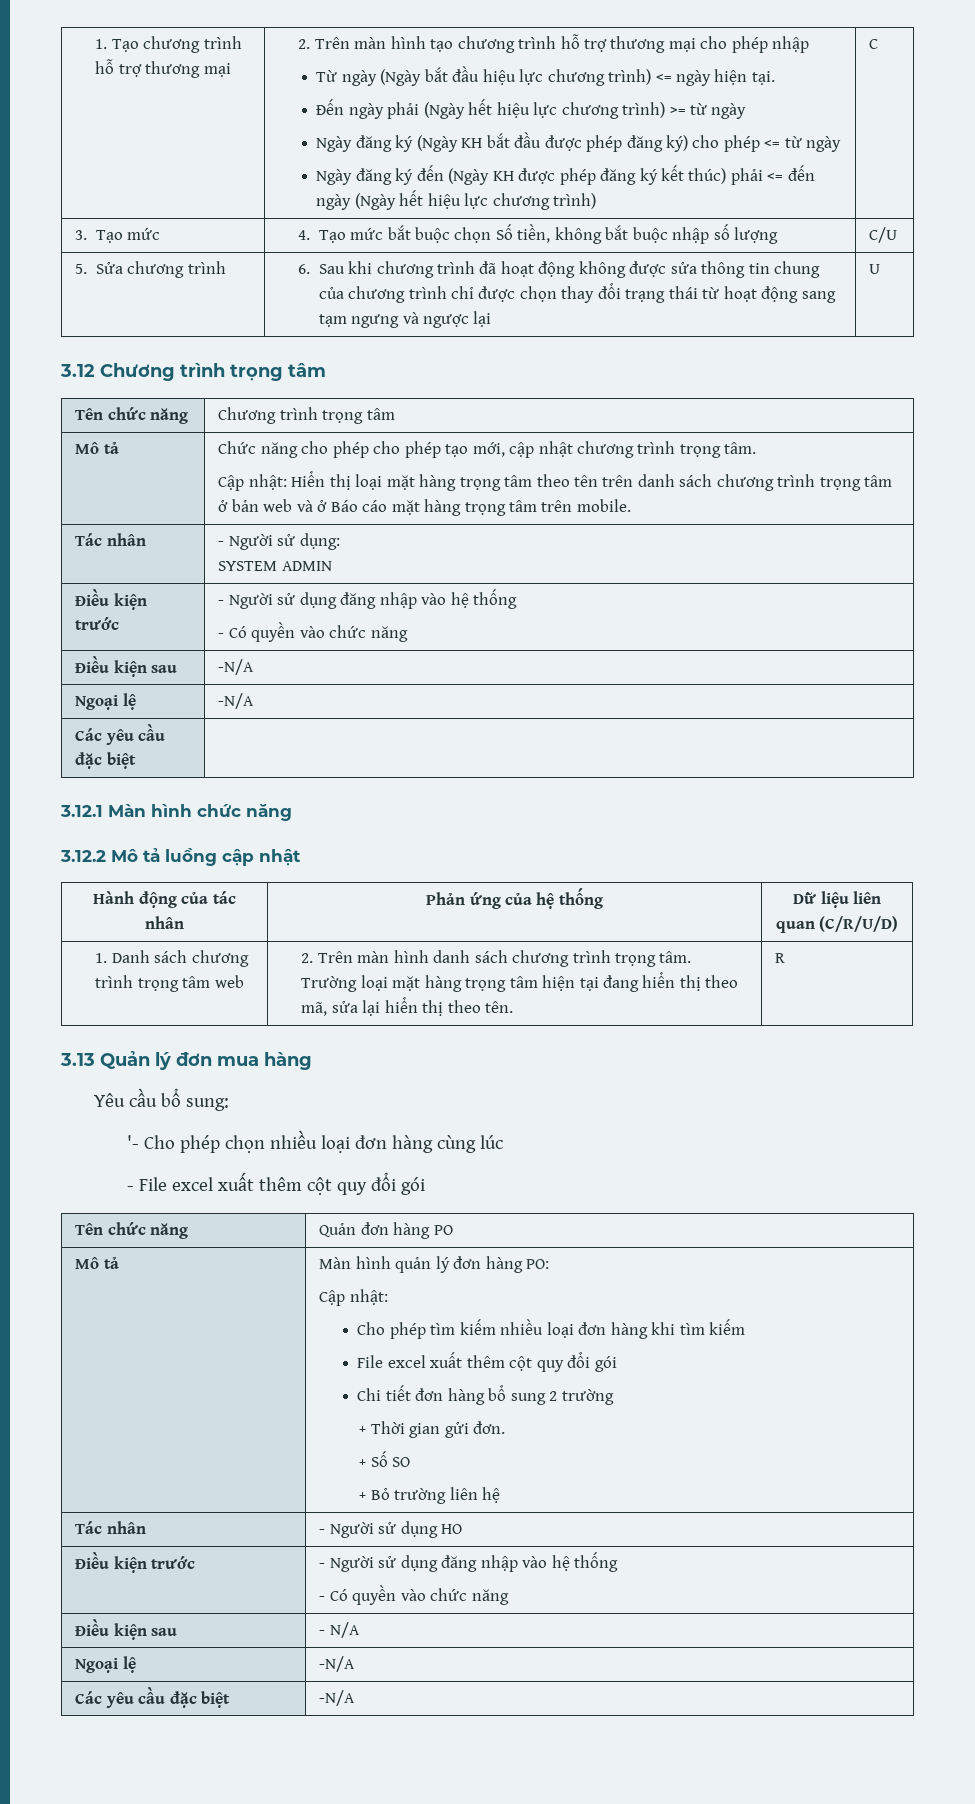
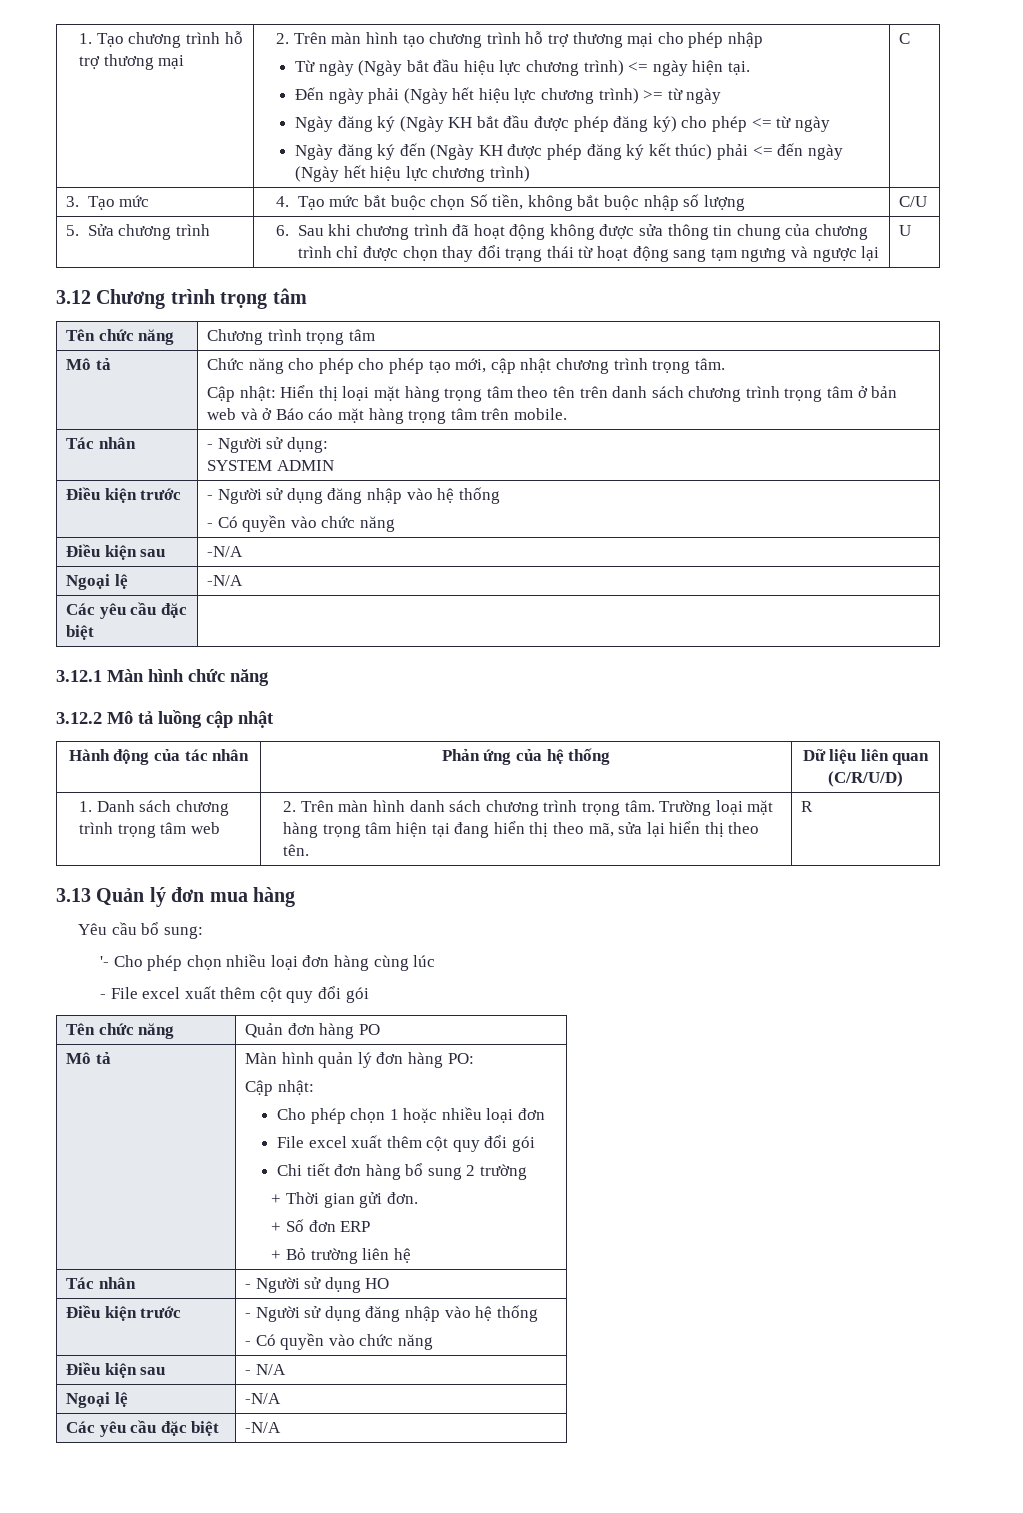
[430,1319,746,1339] tìm kiếm nhiều loại đơn hàng khi tìm kiếm -> [350,1107,546,1123] chọn 1 hoặc nhiều loại đơn
[392,1457,411,1467] SO -> [308,1220,371,1232] đơn ERP

